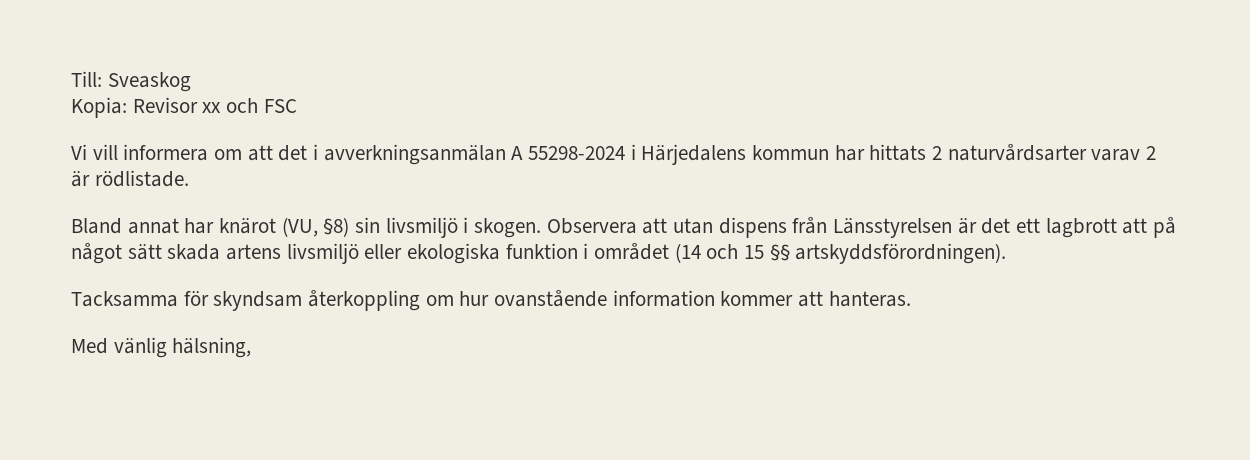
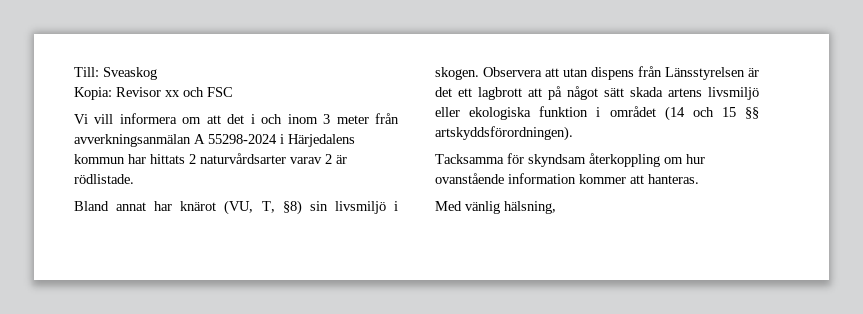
(319, 152) none -> [261,113,399,124] och inom 3 meter från
(318, 227) none -> [261,201,275,213] T,

